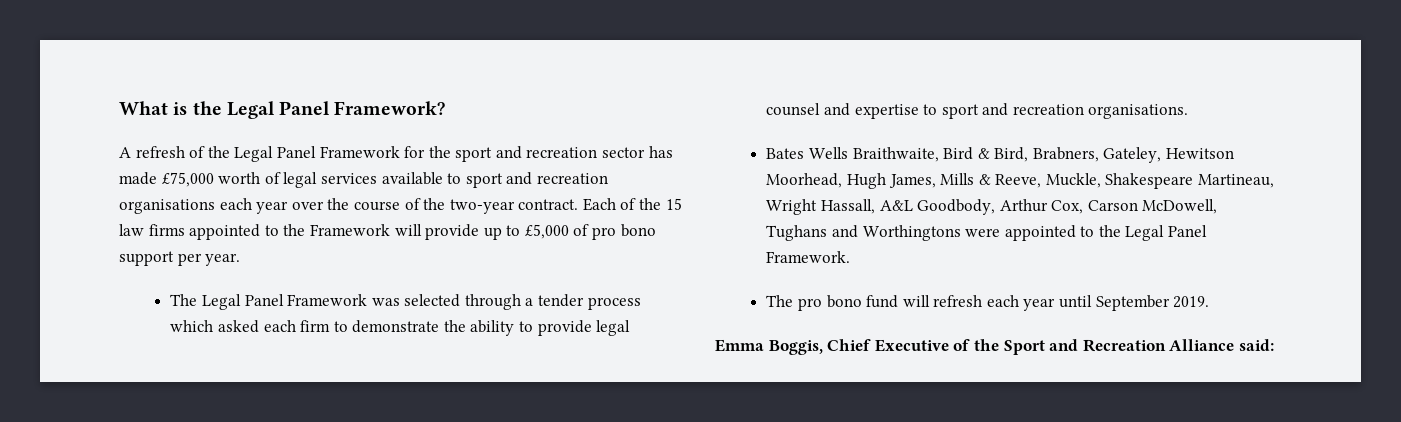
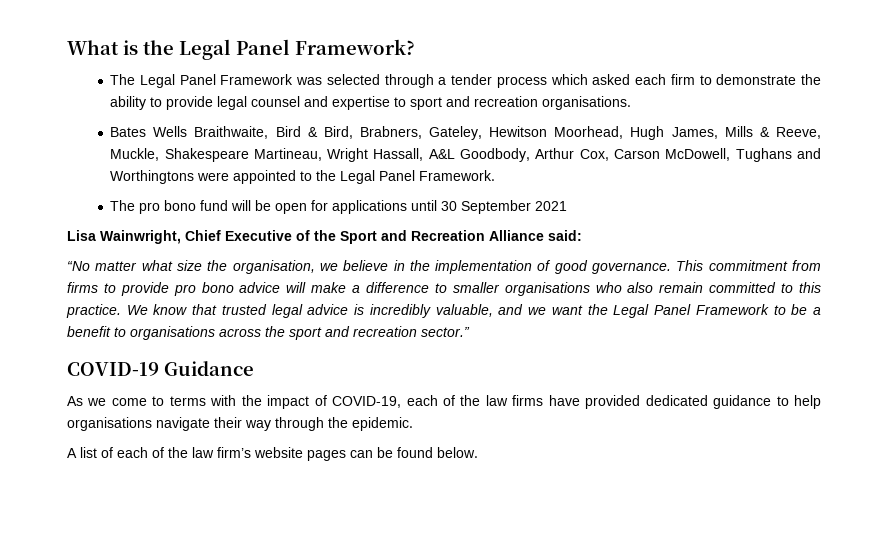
[119,146,673,162] [119,172,608,188] [119,198,682,214] [119,224,656,240] [119,251,241,266] // A refresh of the Legal Panel Framework for the sport and recreation sector has made £75,000 worth of legal services available to sport and recreation organisations each year over the course of the two-year contract. Each of the 15 law firms appointed to the Framework will provide up to £5,000 of pro bono support per year. -> (415, 47) none
[933,295,1210,311] [715,339,823,355] refresh each year until September 2019. // Emma Boggis, -> [255,200,568,214] [67,230,181,244] be open for applications until 30 September 2021 // Lisa Wainwright,
(1274, 345) none -> [67,260,821,274] [67,282,822,296] [66,304,821,318] [67,326,470,340] [67,361,254,376] [67,395,822,409] [67,417,413,431] [67,447,478,461] // “No matter what size the organisation, we believe in the implementation of good governance. This commitment from firms to provide pro bono advice will make a difference to smaller organisations who also remain committed to this practice. We know that trusted legal advice is incredibly valuable, and we want the Legal Panel Framework to be a benefit to organisations across the sport and recreation sector.” // COVID-19 Guidance // As we come to terms with the impact of COVID-19, each of the law firms have provided dedicated guidance to help organisations navigate their way through the epidemic. // A list of each of the law firm’s website pages can be found below.

